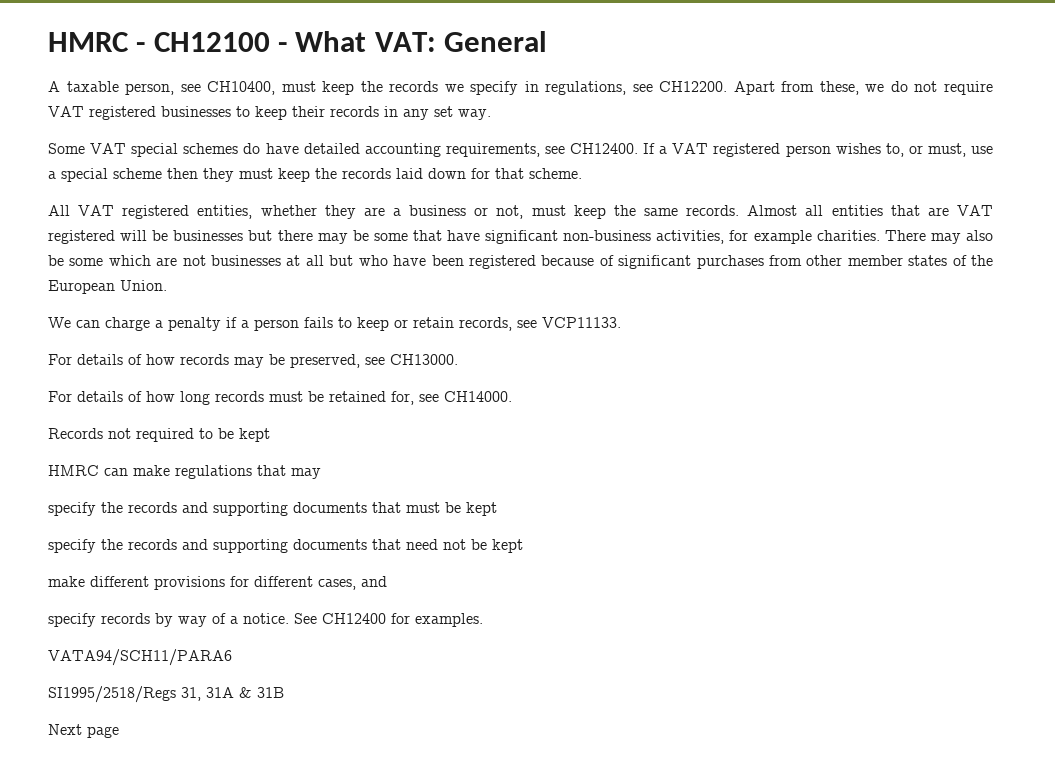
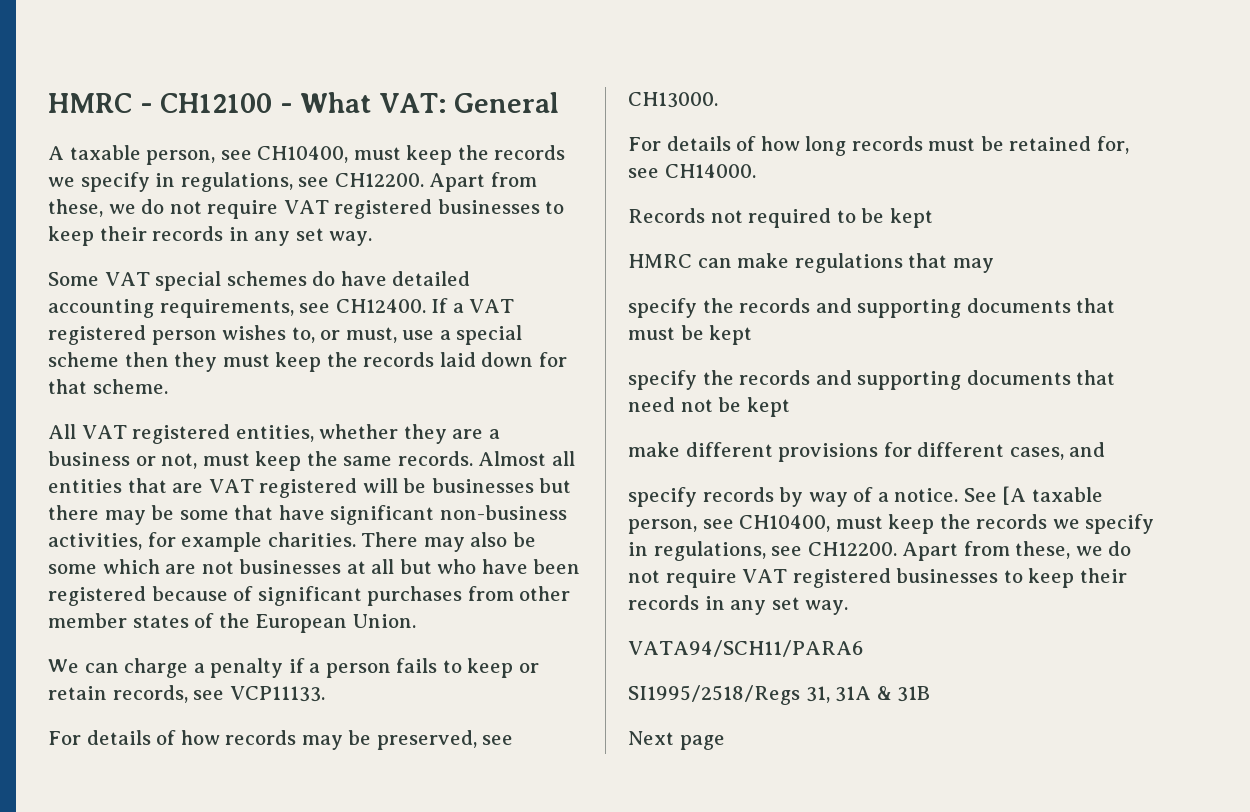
[322,613,483,627] CH12400 for examples. -> [1002,486,1103,505] [628,514,1155,534] [628,541,1132,561] [628,568,1127,588] [628,595,849,615] [A taxable person, see CH10400, must keep the records we specify in regulations, see CH12200. Apart from these, we do not require VAT registered businesses to keep their records in any set way.

